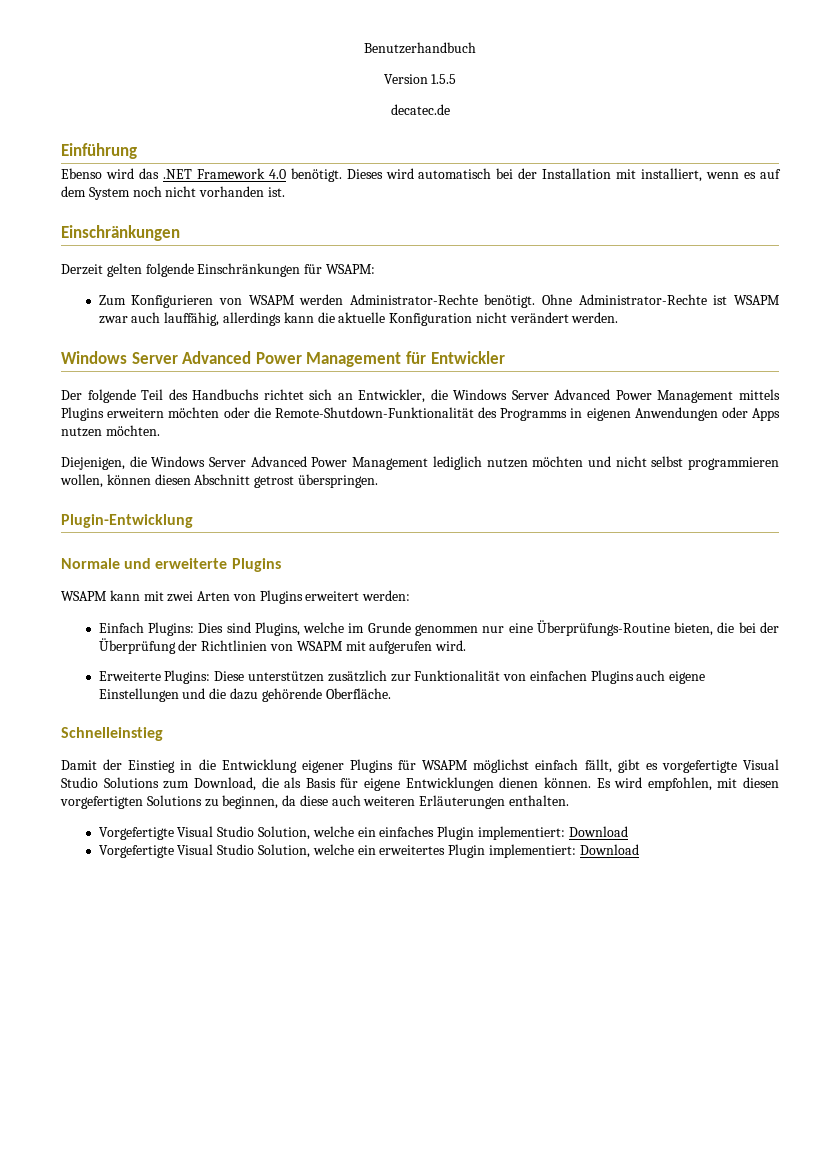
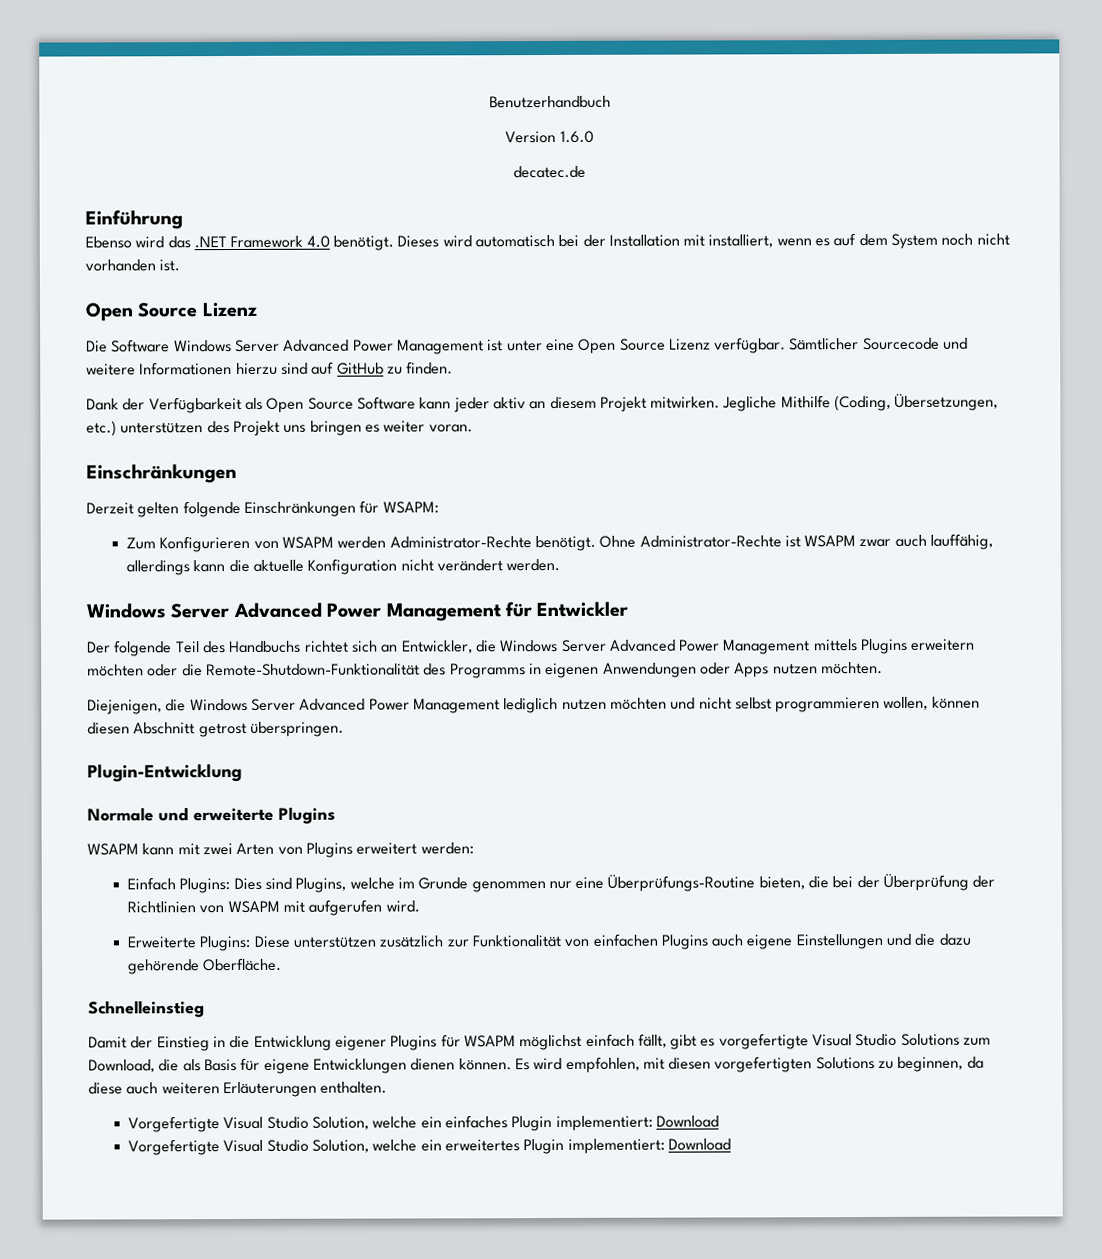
[431,74,457,84] 1.5.5 -> [559,130,594,143] 1.6.0
(285, 192) none -> [85,301,258,322] [86,337,969,355] [86,361,454,376] [86,393,999,414] [86,420,473,437] // Open Source Lizenz // Die Software Windows Server Advanced Power Management ist unter eine Open Source Lizenz verfügbar. Sämtlicher Sourcecode und weitere Informationen hierzu sind auf GitHub zu finden. // Dank der Verfügbarkeit als Open Source Software kann jeder aktiv an diesem Projekt mitwirken. Jegliche Mithilfe (Coding, Übersetzungen, etc.) unterstützen des Projekt uns bringen es weiter voran.

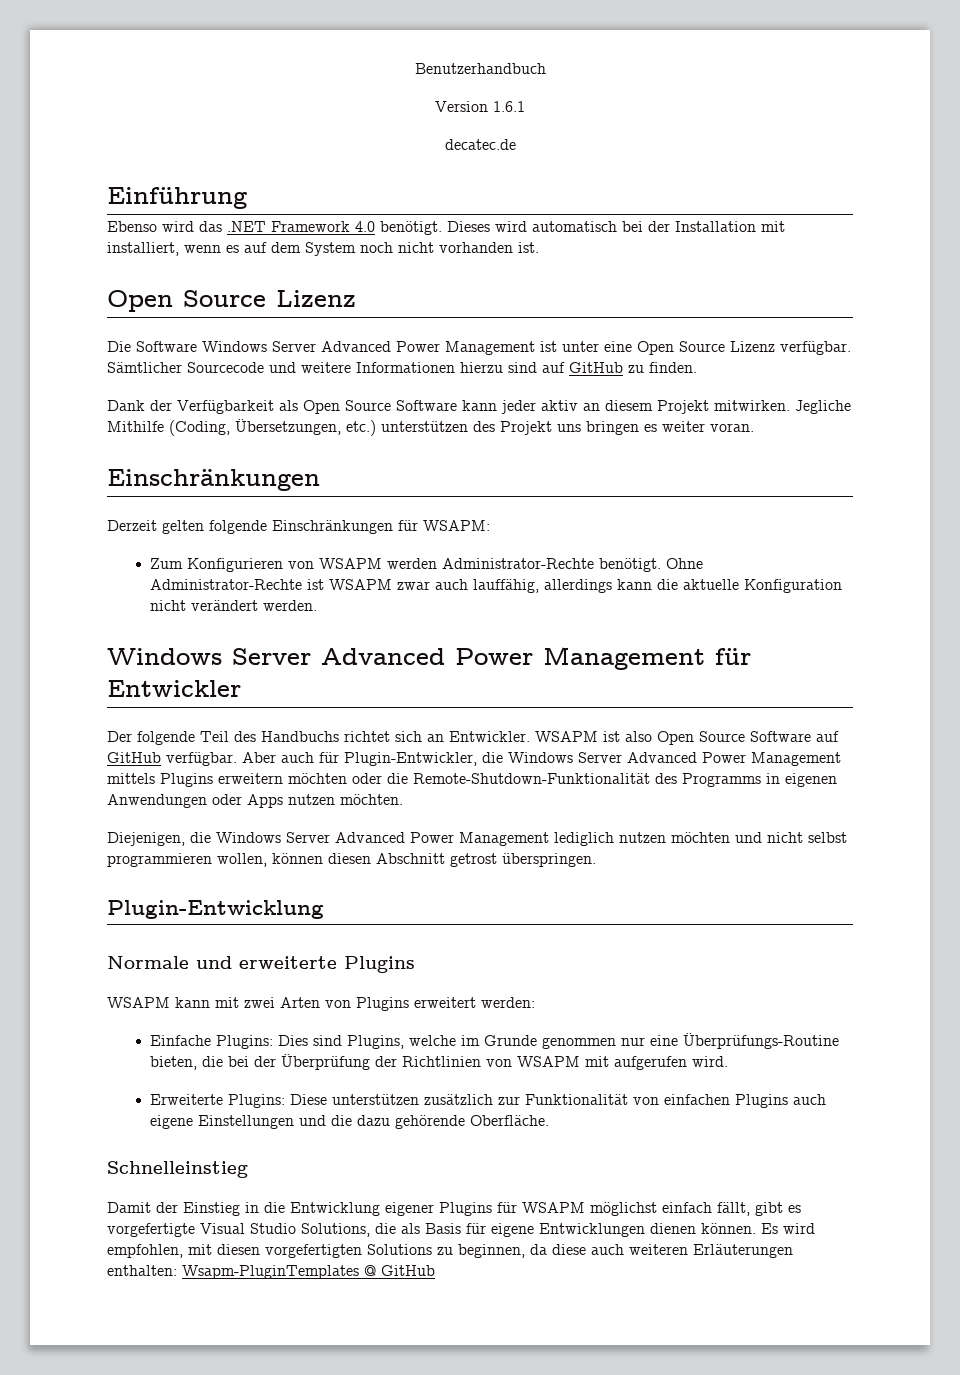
[559,130,594,143] 1.6.0 -> [493,101,525,112] 1.6.1
[401,640,473,654] Entwickler, -> [449,731,839,745] [107,752,477,766] Entwickler. WSAPM ist also Open Source Software auf GitHub verfügbar. Aber auch für Plugin-Entwickler,
[126,877,176,891] Einfach -> [150,1035,212,1046] Einfache
[900,1033,992,1046] [88,1059,155,1073] Solutions zum Download, -> [301,1223,370,1237] Solutions,
[320,1081,388,1094] [127,1115,719,1133] [127,1138,731,1156] enthalten. // Vorgefertigte Visual Studio Solution, welche ein einfaches Plugin implementiert: Download // Vorgefertigte Visual Studio Solution, welche ein erweitertes Plugin implementiert: Download -> [107,1265,435,1279] enthalten: Wsapm-PluginTemplates @ GitHub

